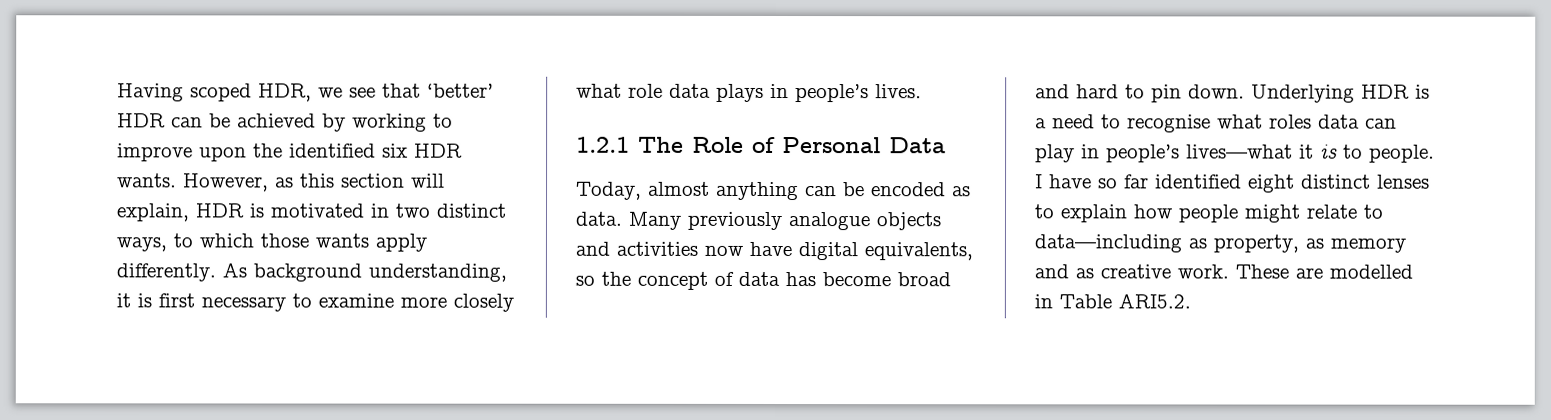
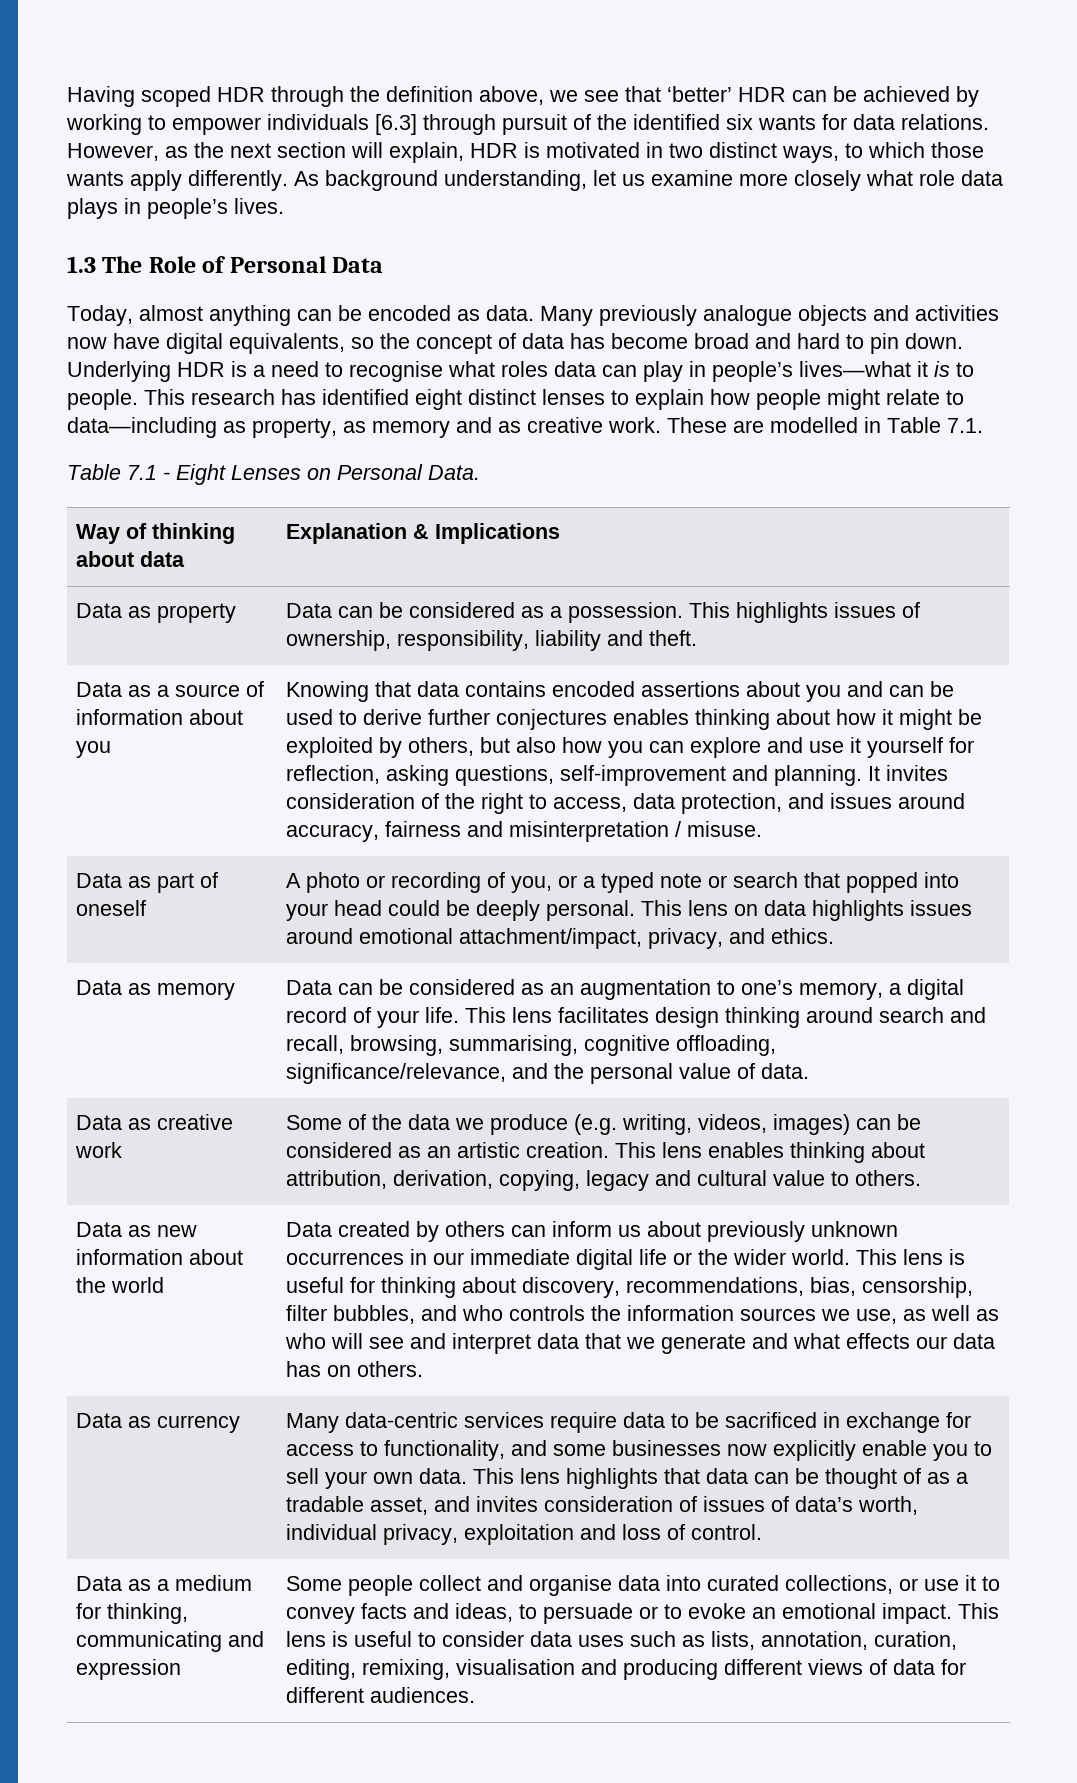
[258,83,312,102] HDR, -> [217,86,544,107] HDR through the definition above,
[117,143,463,162] [117,173,335,192] improve upon the identified six HDR wants. However, as this -> [172,114,989,135] [67,142,271,161] empower individuals [6.3] through pursuit of the identified six wants for data relations. However, as the next
[116,293,312,312] it is first necessary to -> [593,170,645,186] let us
[576,136,630,153] 1.2.1 -> [67,256,96,273] 1.3
[1035,174,1149,189] I have so far -> [144,389,316,405] This research has
[1118,293,1191,309] ARI5.2. -> [947,418,983,433] [67,464,480,485] [76,523,236,544] [76,551,186,567] [286,523,561,544] [76,603,237,623] [286,602,921,623] [286,630,698,651] [76,681,265,697] [76,709,244,725] [76,741,112,758] [286,681,955,702] [286,709,983,730] [286,737,975,758] [286,765,949,786] [286,793,966,814] [286,821,763,842] [76,872,219,893] [76,900,147,916] [286,872,960,893] [286,900,973,921] [286,928,835,949] [76,980,236,1000] [286,979,965,1000] [286,1007,987,1028] [286,1035,777,1056] [286,1063,810,1084] [76,1114,234,1130] [75,1142,123,1158] [286,1114,922,1135] [286,1142,926,1163] [286,1170,922,1191] [76,1222,198,1237] [76,1249,244,1265] [76,1277,165,1293] [286,1221,899,1242] [286,1249,966,1270] [286,1277,974,1298] [286,1305,1000,1324] [285,1333,996,1354] [286,1361,424,1377] [76,1413,241,1433] [286,1412,972,1433] [286,1440,993,1461] [286,1468,969,1489] [286,1496,919,1515] [286,1524,763,1545] [76,1575,253,1591] [76,1603,189,1624] [76,1631,265,1652] [76,1659,182,1680] [286,1575,1001,1596] [286,1603,1000,1624] [286,1631,958,1650] [286,1659,967,1680] [286,1687,476,1703] 7.1. // Table 7.1 - Eight Lenses on Personal Data. // Way of thinking about data | Explanation & Implications // Data as property | Data can be considered as a possession. This highlights issues of ownership, responsibility, liability and theft. // Data as a source of information about you | Knowing that data contains encoded assertions about you and can be used to derive further conjectures enables thinking about how it might be exploited by others, but also how you can explore and use it yourself for reflection, asking questions, self-improvement and planning. It invites consideration of the right to access, data protection, and issues around accuracy, fairness and misinterpretation / misuse. // Data as part of oneself | A photo or recording of you, or a typed note or search that popped into your head could be deeply personal. This lens on data highlights issues around emotional attachment/impact, privacy, and ethics. // Data as memory | Data can be considered as an augmentation to one’s memory, a digital record of your life. This lens facilitates design thinking around search and recall, browsing, summarising, cognitive offloading, significance/relevance, and the personal value of data. // Data as creative work | Some of the data we produce (e.g. writing, videos, images) can be considered as an artistic creation. This lens enables thinking about attribution, derivation, copying, legacy and cultural value to others. // Data as new information about the world | Data created by others can inform us about previously unknown occurrences in our immediate digital life or the wider world. This lens is useful for thinking about discovery, recommendations, bias, censorship, filter bubbles, and who controls the information sources we use, as well as who will see and interpret data that we generate and what effects our data has on others. // Data as currency | Many data-centric services require data to be sacrificed in exchange for access to functionality, and some businesses now explicitly enable you to sell your own data. This lens highlights that data can be thought of as a tradable asset, and invites consideration of issues of data’s worth, individual privacy, exploitation and loss of control. // Data as a medium for thinking, communicating and expression | Some people collect and organise data into curated collections, or use it to convey facts and ideas, to persuade or to evoke an emotional impact. This lens is useful to consider data uses such as lists, annotation, curation, editing, remixing, visualisation and producing different views of data for different audiences.

